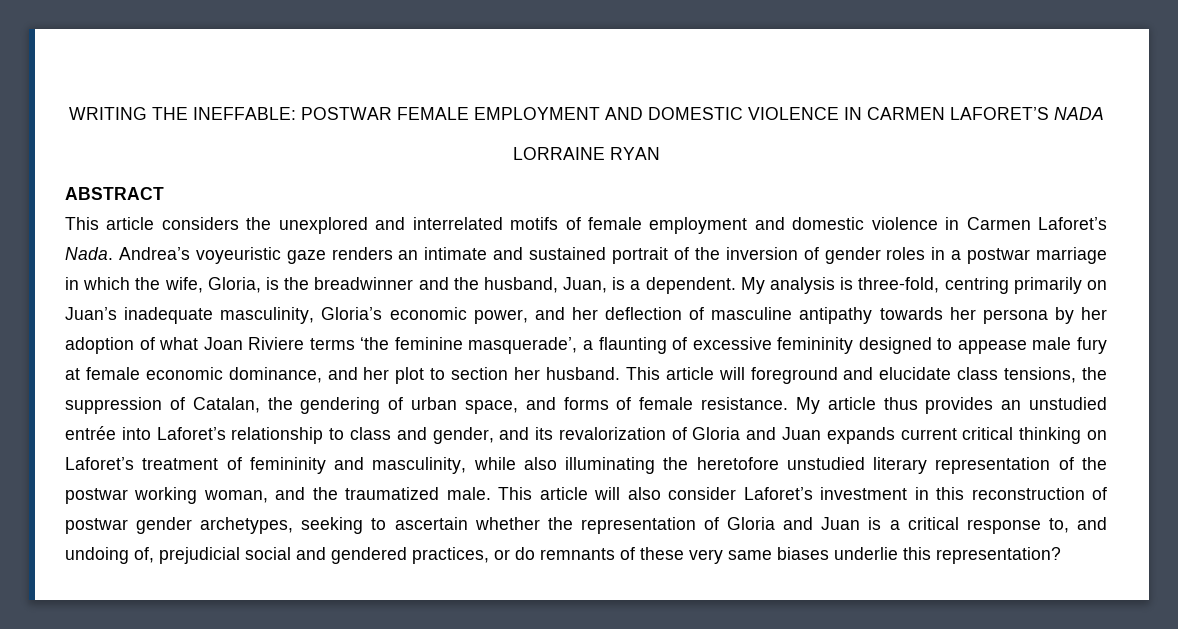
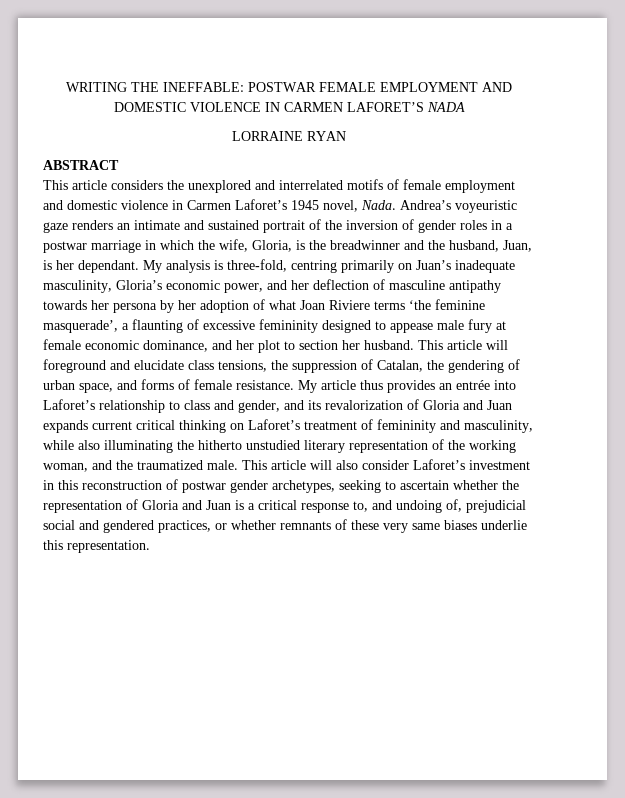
(1107, 223) none -> [291,200,358,212] 1945 novel,
[630,277,736,294] a dependent. -> [56,260,139,273] her dependant.
[1029,397,1108,410] unstudied -> (452, 386) none
[696,457,779,470] heretofore -> [198,440,242,450] hitherto
[65,488,128,504] postwar -> (465, 445) none
[515,547,535,560] do -> [231,520,276,530] whether
[936,547,1061,564] representation? -> [67,540,150,553] representation.

